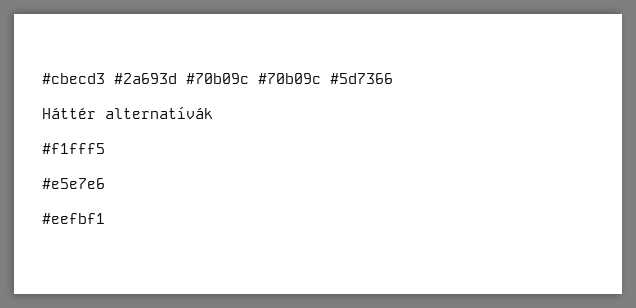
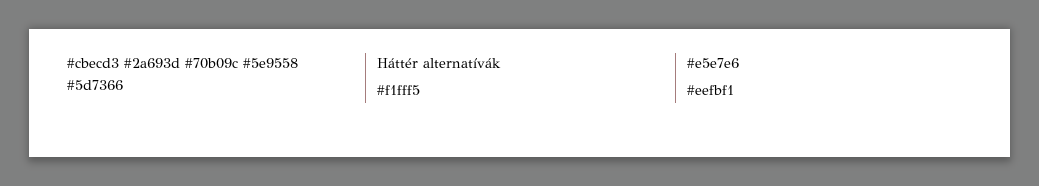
[258,73,321,84] #70b09c -> [243,58,298,68] #5e9558

